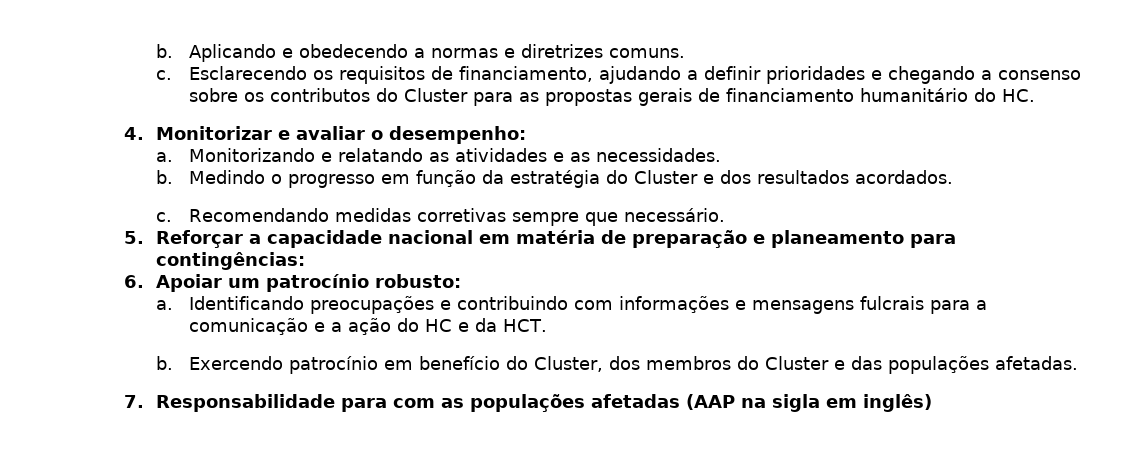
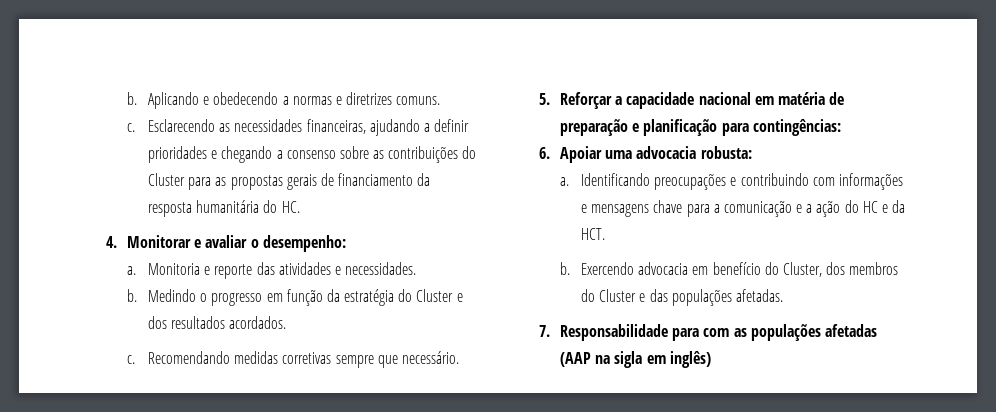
[312,66,593,84] os requisitos de financiamento, -> [219,119,366,134] as necessidades financeiras,
[243,88,370,102] os contributos -> [373,146,459,163] as contribuições
[859,88,968,102] humanitário -> [417,173,431,186] [147,200,260,217] da resposta humanitária
[156,126,273,140] Monitorizar -> [126,235,191,248] Monitorar
[188,148,449,162] Monitorizando e relatando as -> [147,262,275,279] Monitoria e reporte das
[569,152,590,162] as -> (341, 270) none
[771,230,905,248] planeamento -> [643,119,718,136] planificação
[228,274,462,292] um patrocínio robusto: -> [605,146,752,159] uma advocacia robusta:
[859,296,924,310] fulcrais -> [653,200,683,213] chave
[288,356,378,374] patrocínio -> [638,262,689,275] advocacia

